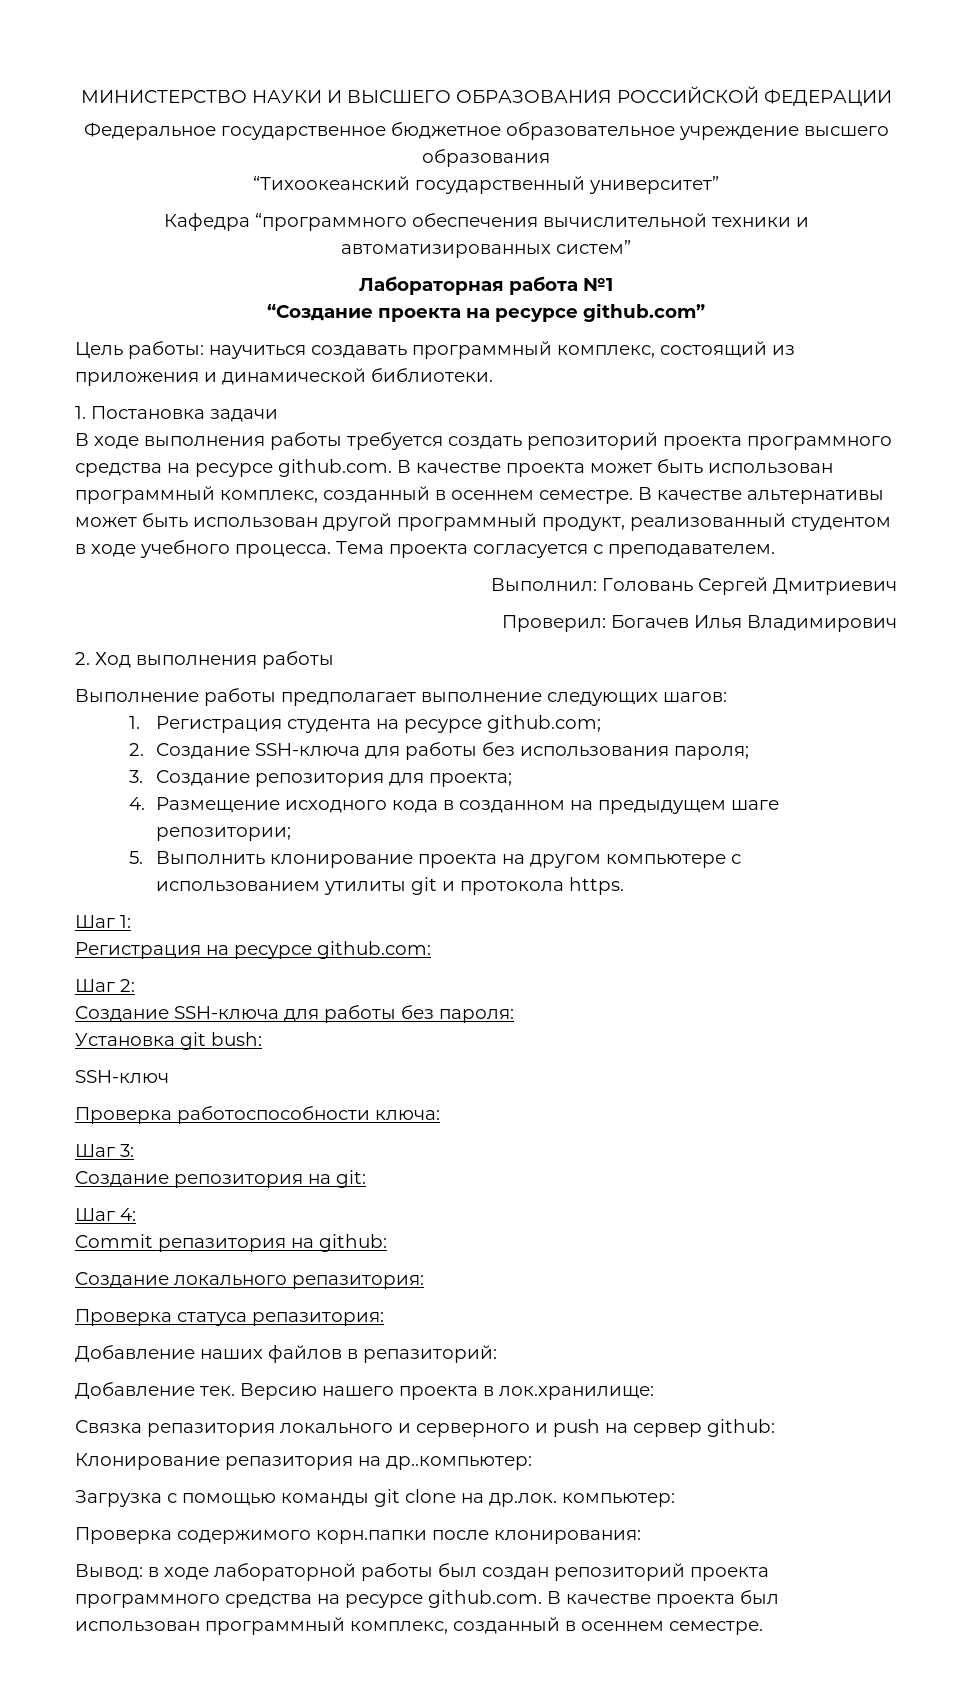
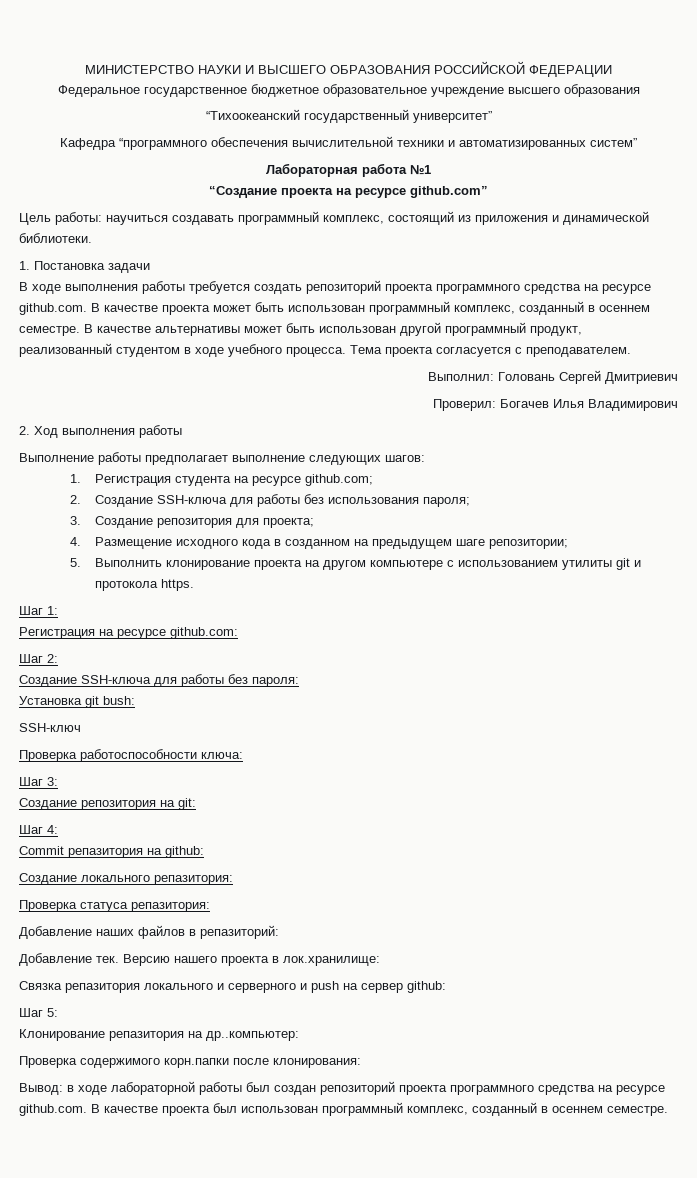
(775, 1428) none -> [19,1008,58,1017] // Шаг 5:
[75,1489,675,1507] // Загрузка с помощью команды git clone на др.лок. компьютер: -> (299, 1036) none

